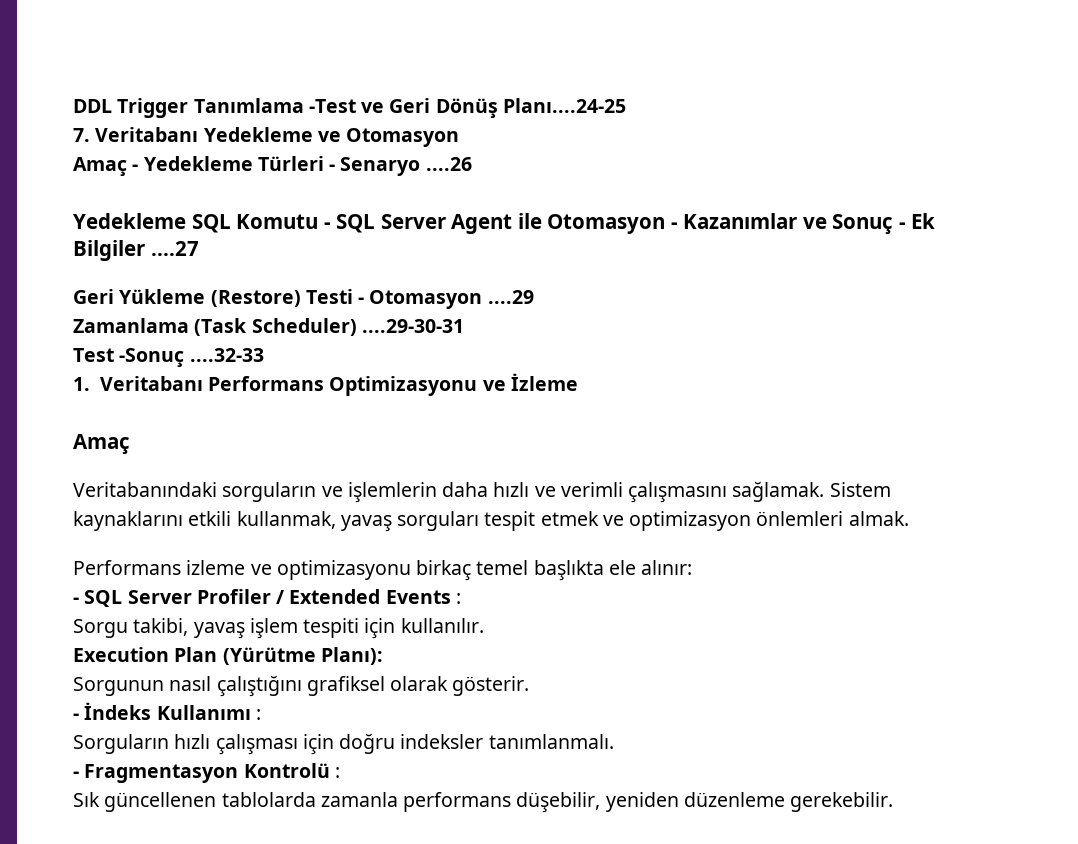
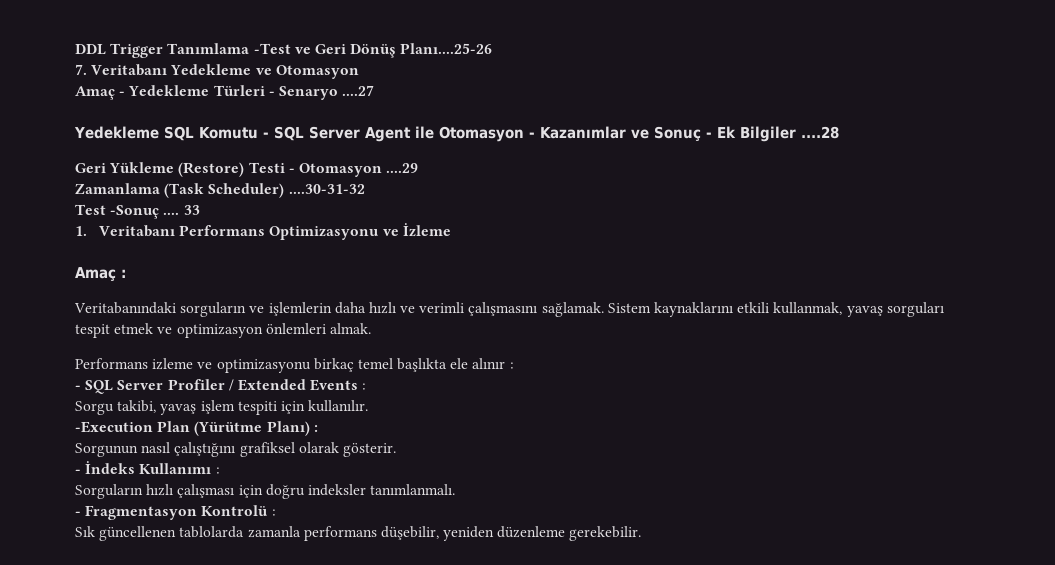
[502,98,626,113] Planı....24-25 -> [400,43,493,54] Planı....25-26
[425,157,472,171] ....26 -> [342,85,375,96] ....27
[150,241,199,256] ....27 -> [800,126,839,139] ....28
[361,319,464,333] ....29-30-31 -> [288,184,365,194] ....30-31-32
[189,348,264,362] ....32-33 -> [163,205,200,215] .... 33
(130, 444) none -> [121,269,126,278] :
[641,560,693,575] alınır: -> [472,358,514,369] alınır :
[73,647,169,662] Execution -> [75,421,153,433] -Execution
[320,647,383,665] Planı): -> [266,421,318,436] Planı) :

